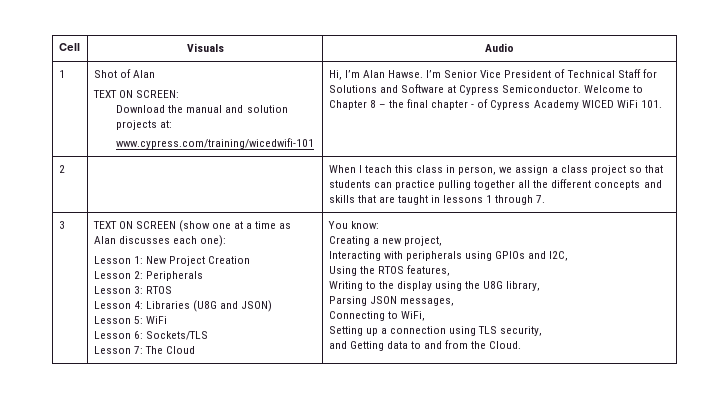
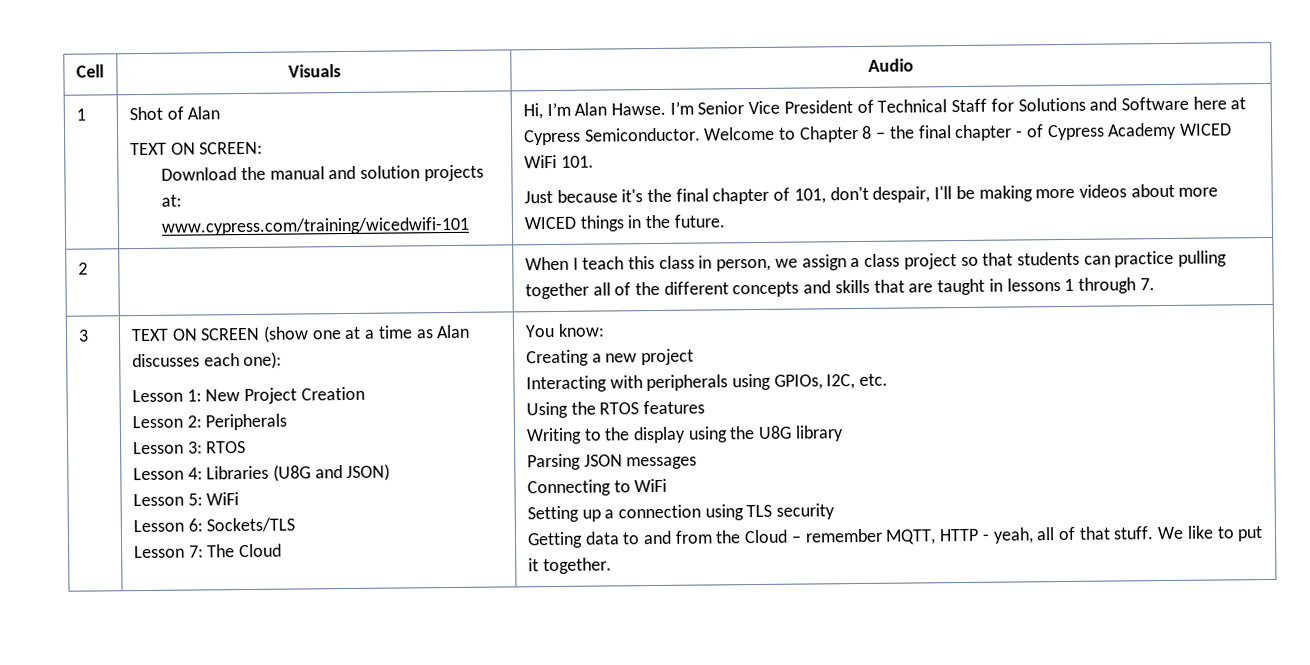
(444, 88) none -> [1192,96,1227,110] here
(662, 104) none -> [523,183,1219,205] [523,214,725,232] // Just because it's the final chapter of 101, don't despair, I'll be making more videos about more WICED things in the future.
(531, 184) none -> [614,282,632,296] of
[403,236,442,246] project, -> [640,348,694,366] project
[494,251,547,259] GPIOs and -> [773,374,823,390] GPIOs,
(569, 256) none -> [859,373,889,387] etc.
[406,265,450,276] features, -> [642,400,705,415] features
[506,281,541,291] library, -> [794,425,844,442] library
[399,298,454,306] messages, -> [626,456,698,470] messages
[400,311,425,321] WiFi, -> [634,478,668,493] WiFi
[500,326,543,336] [328,341,347,349] security, // and -> [776,503,836,520] security //
[489,341,522,349] Cloud. -> [744,525,1264,545] [527,557,612,575] Cloud – remember MQTT, HTTP - yeah, all of that stuff. We like to put it together.

